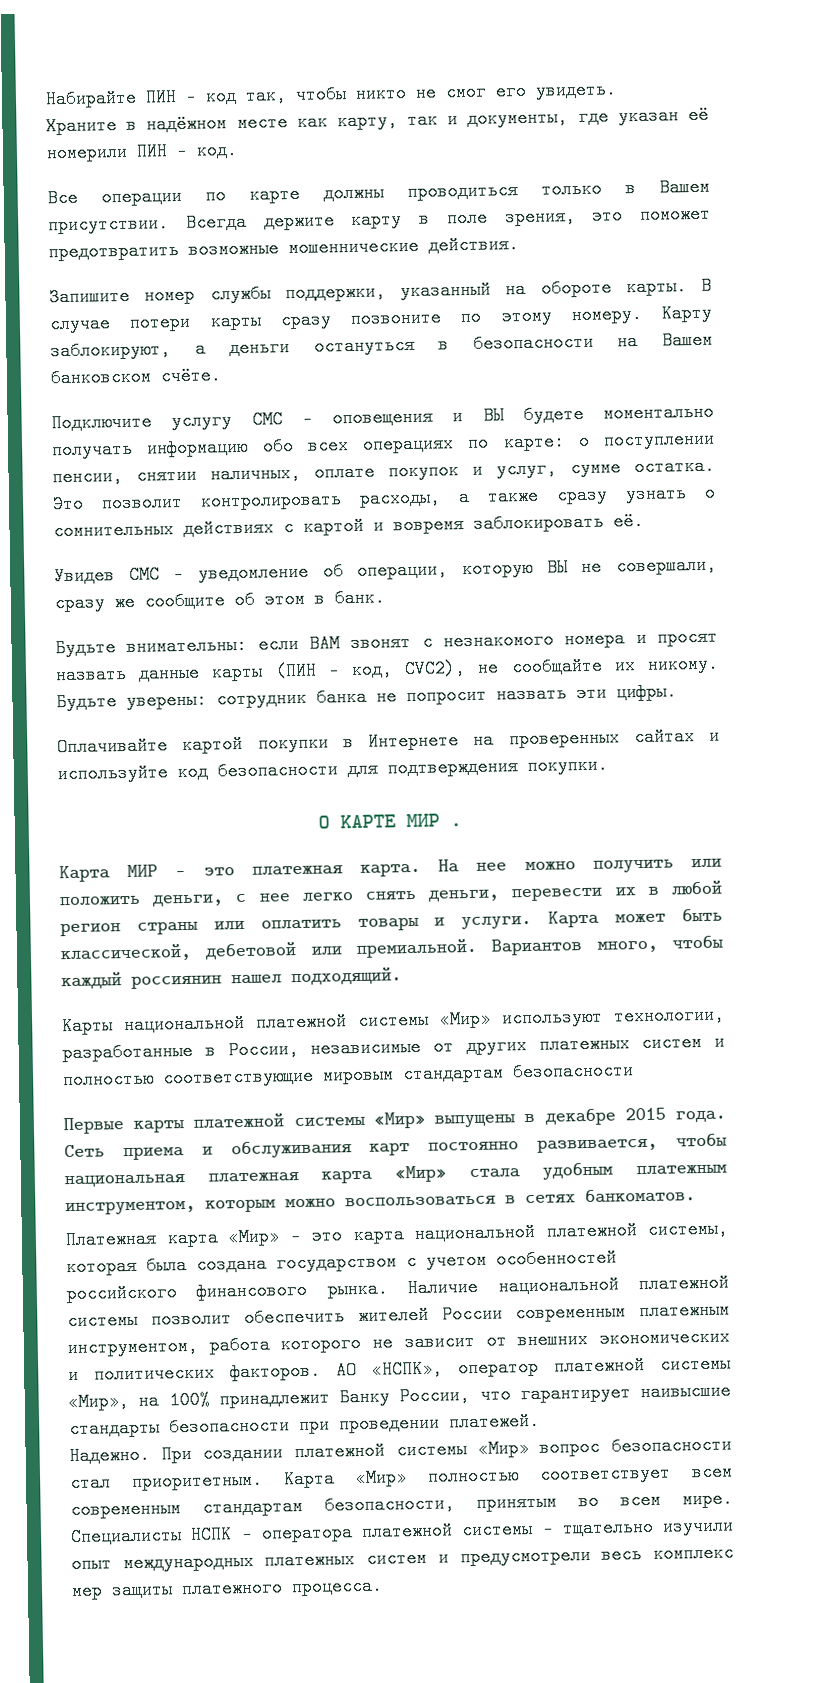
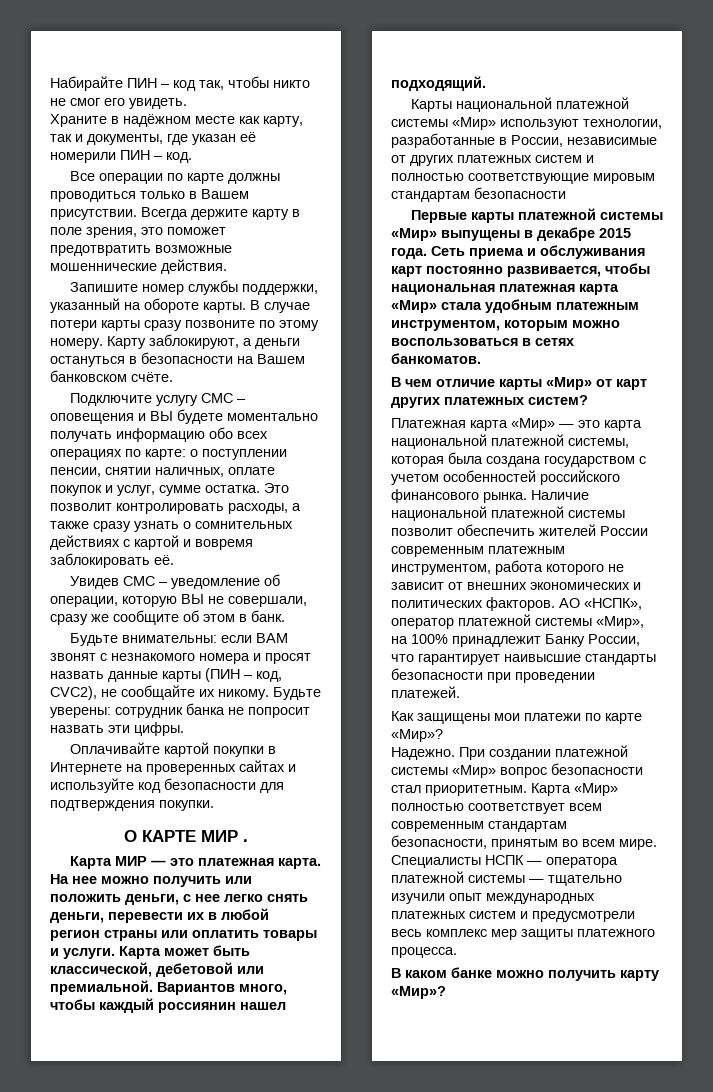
(696, 1196) none -> [391,377,647,390] [391,395,588,408] // В чем отличие карты «Мир» от карт других платежных систем?
(540, 1421) none -> [391,711,642,724] [391,729,443,742] // Как защищены мои платежи по карте «Мир»?
(383, 1586) none -> [391,967,659,981] [391,986,446,999] // В каком банке можно получить карту «Мир»?

